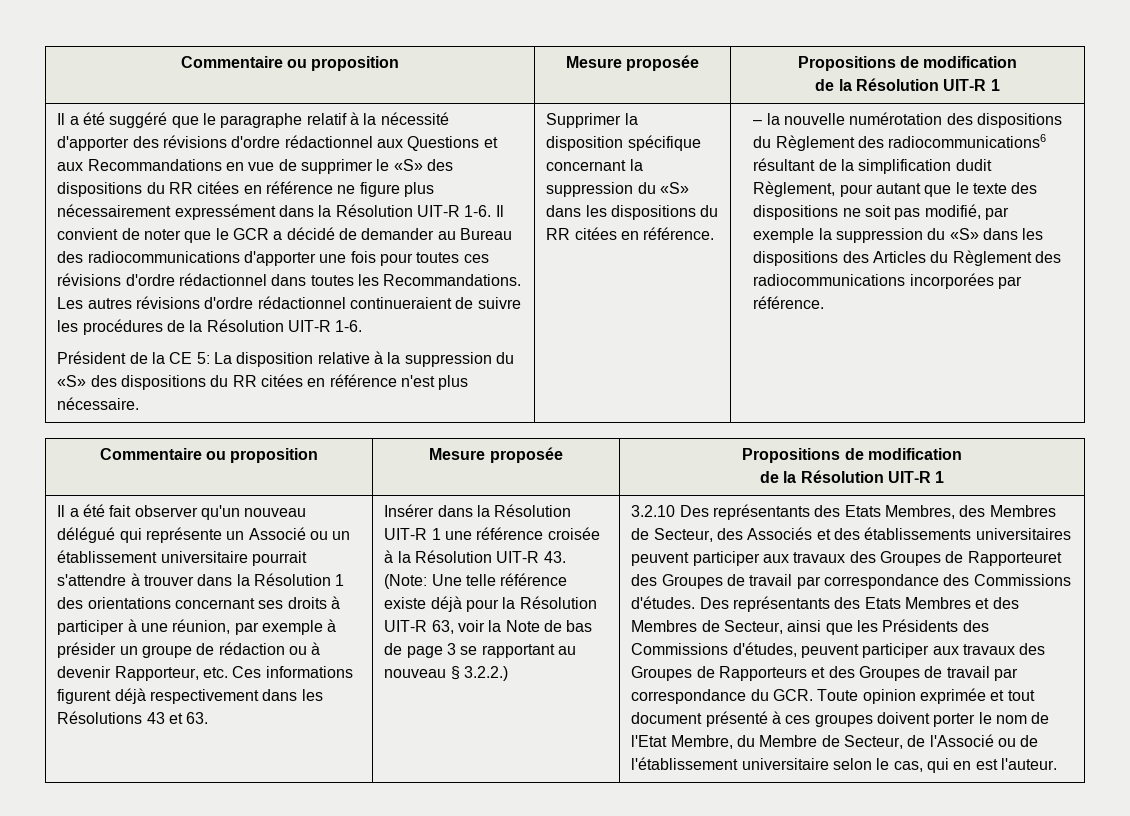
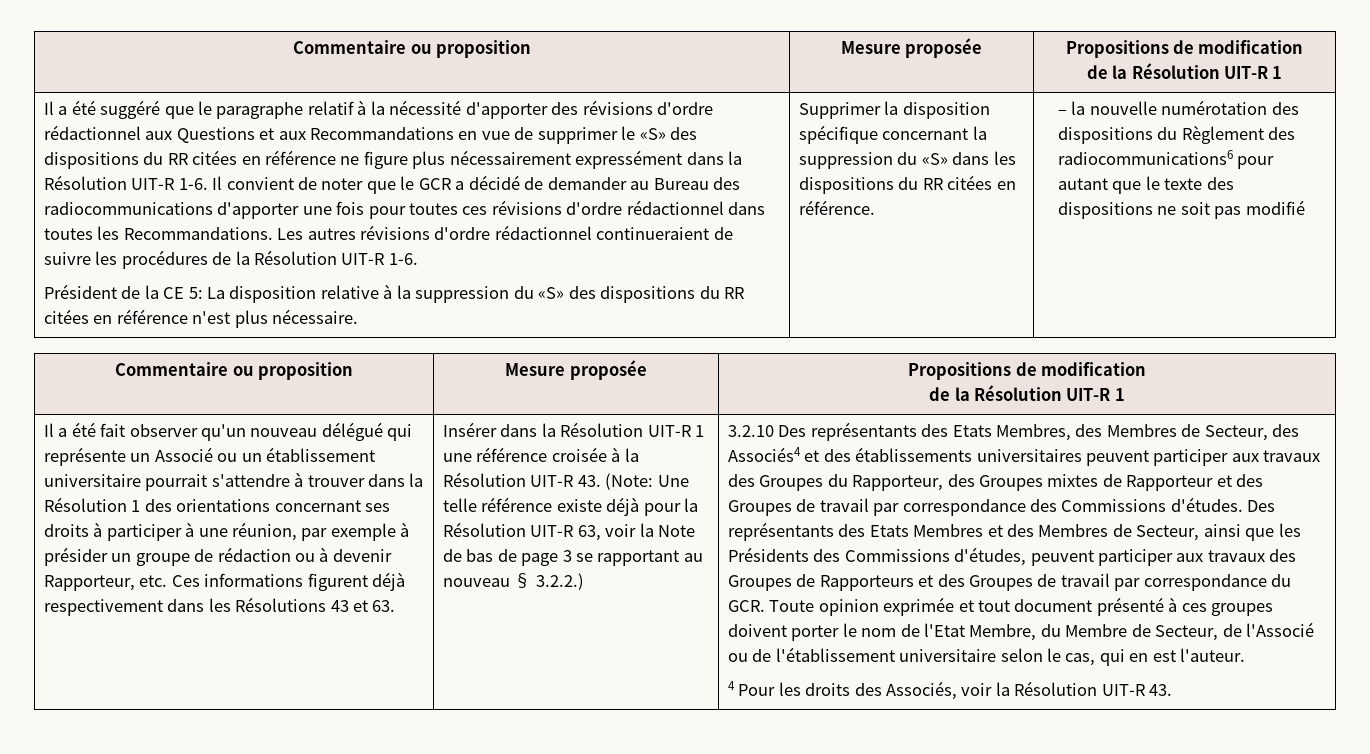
[753,158,992,174] [753,181,836,197] résultant de la simplification dudit Règlement, -> (1233, 157) none
[924,204,1009,220] [753,228,1044,243] [753,250,1061,266] [753,273,1022,289] [753,296,825,309] modifié, par exemple la suppression du «S» dans les dispositions des Articles du Règlement des radiocommunications incorporées par référence. -> [1245,200,1305,215] modifié
[747,527,813,540] Associés -> [727,447,801,462] Associés4
[945,551,1062,566] de Rapporteuret -> [827,474,1232,491] du Rapporteur, des Groupes mixtes de Rapporteur et
(1057, 764) none -> [727,681,1173,700] // 4 Pour les droits des Associés, voir la Résolution UIT-R 43.

